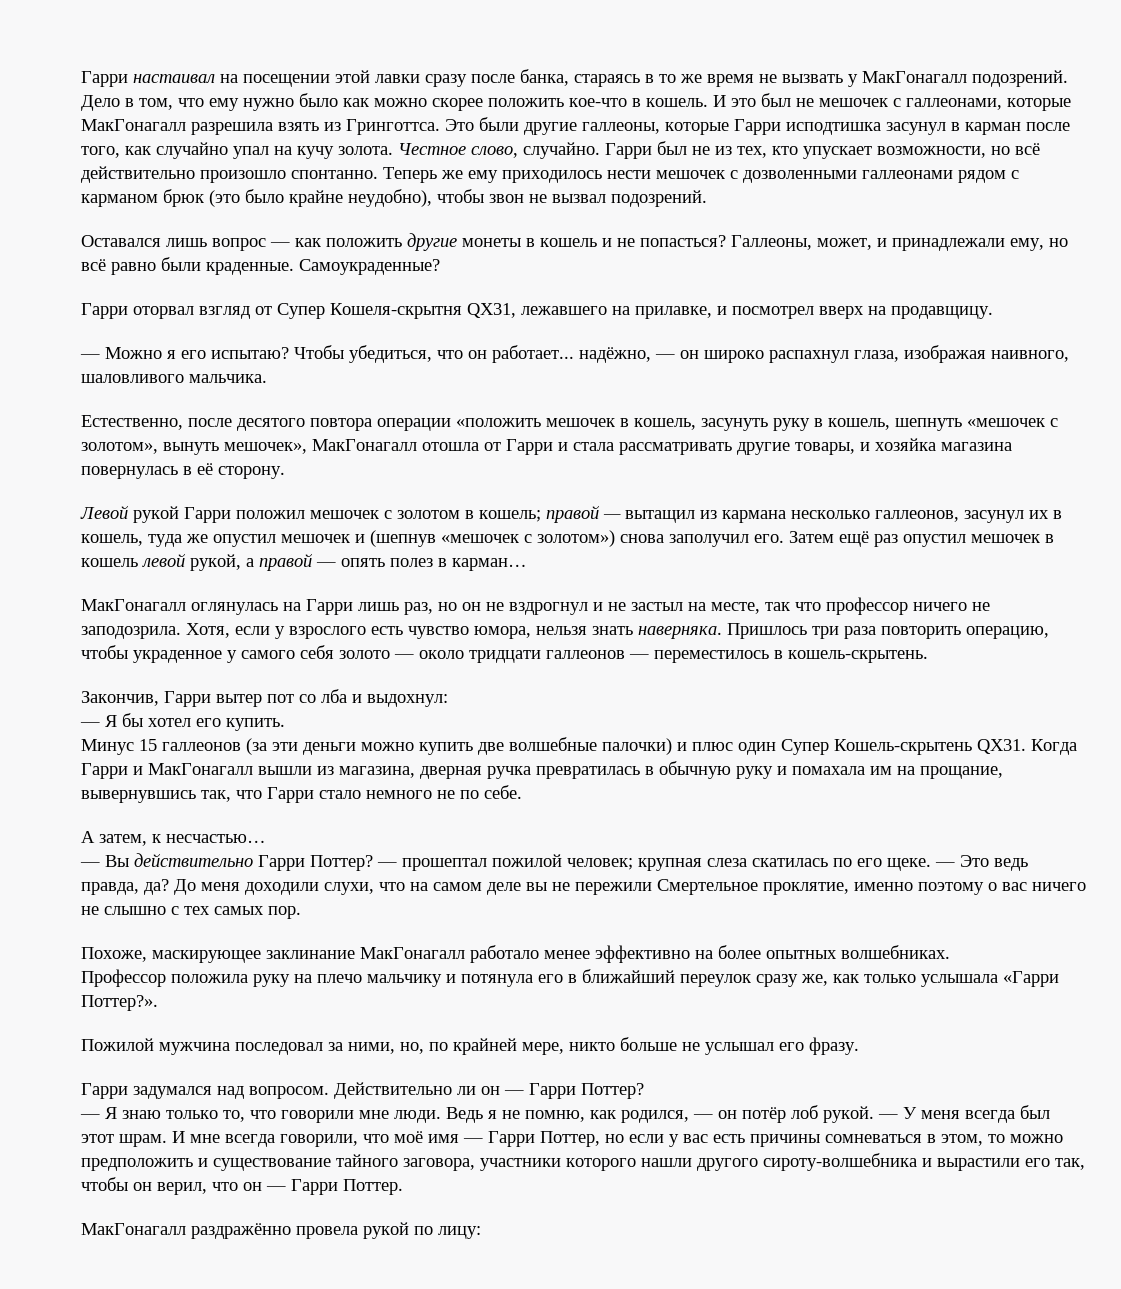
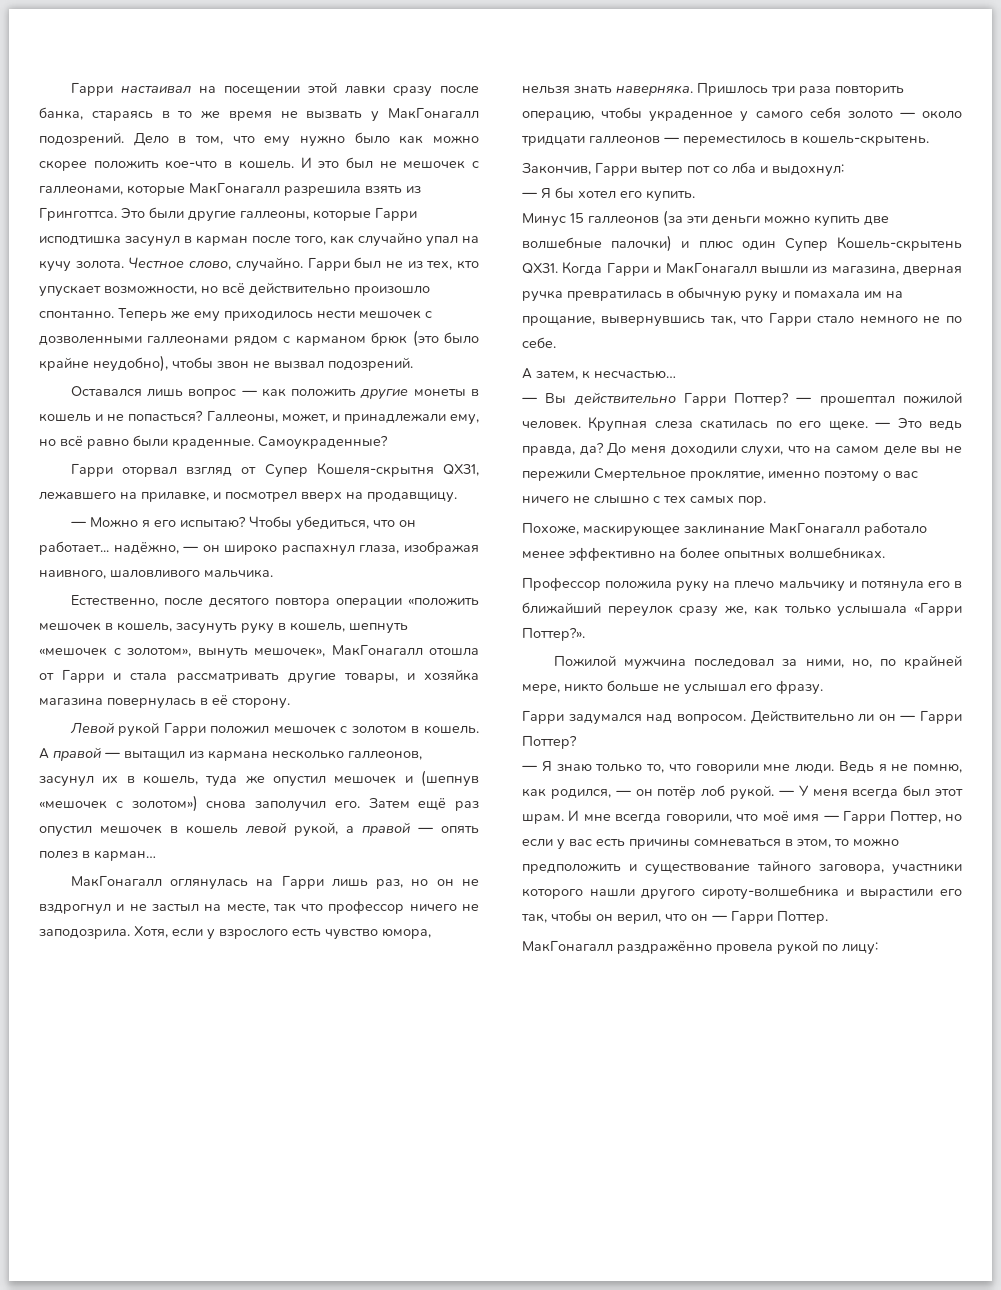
[479,510,541,522] кошель; -> [423,725,479,734] [39,748,49,759] кошель. А
[567,858,702,871] человек; крупная -> [522,417,648,432] человек. Крупная

